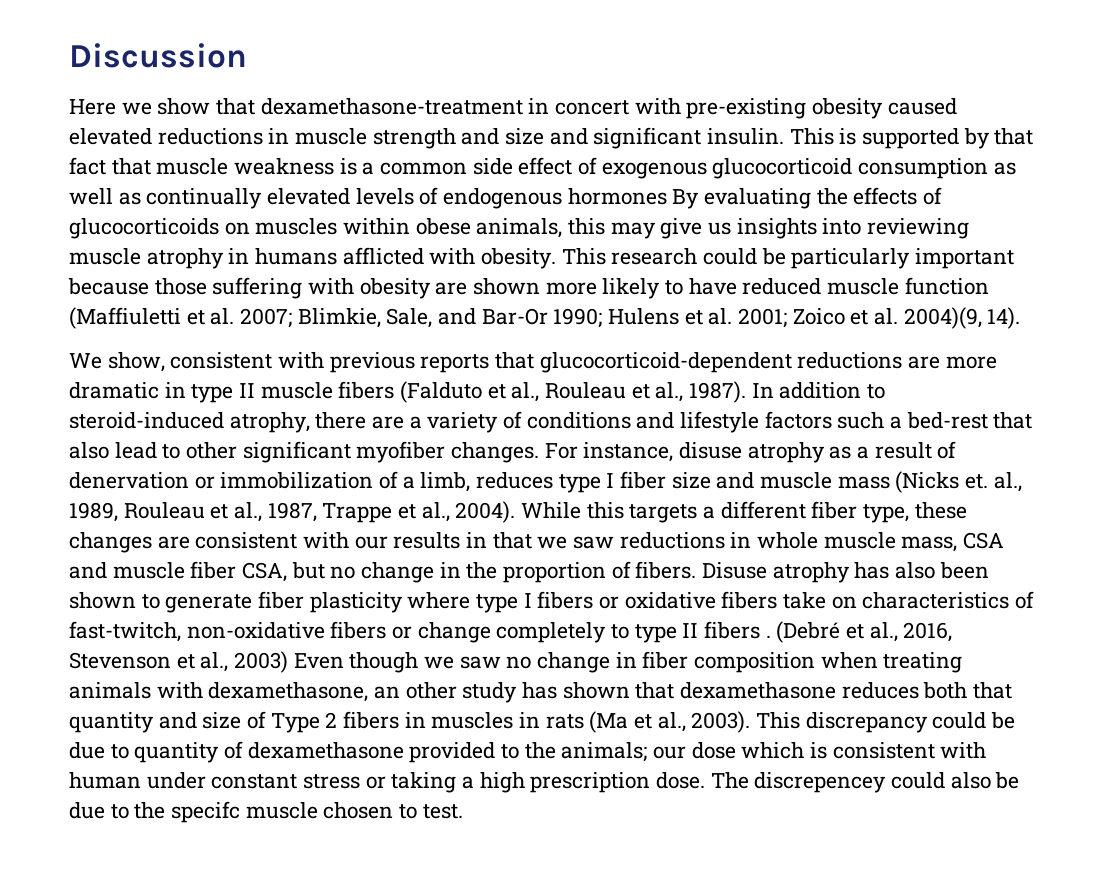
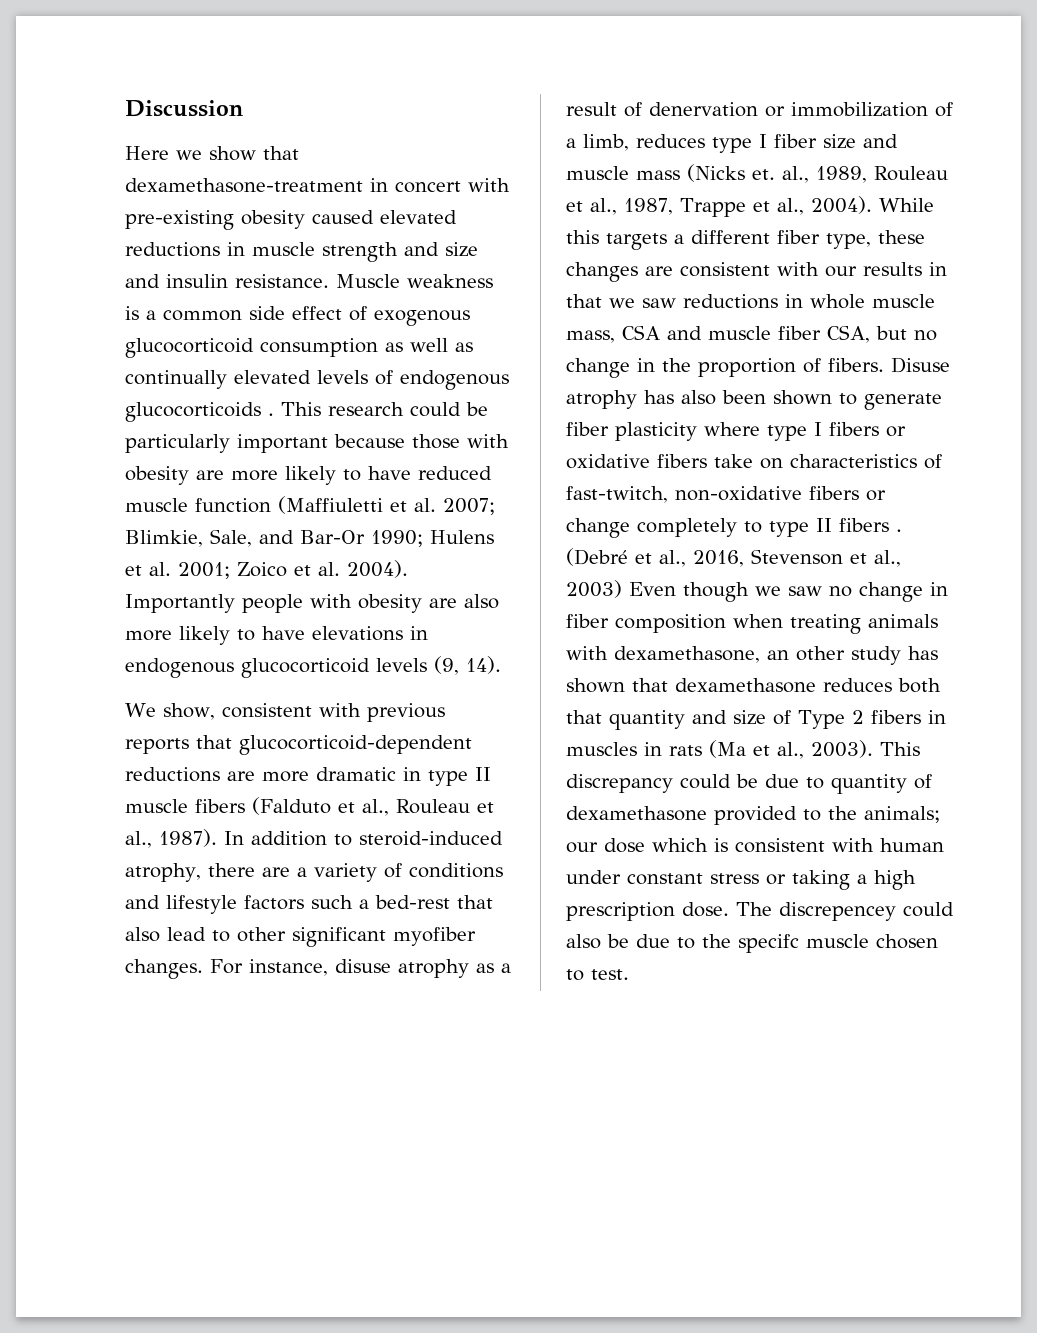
[593,127,1034,149] [69,157,229,175] significant insulin. This is supported by that fact that muscle -> [166,274,400,288] insulin resistance. Muscle
[567,187,943,209] [69,218,970,239] [69,247,557,269] hormones By evaluating the effects of glucocorticoids on muscles within obese animals, this may give us insights into reviewing muscle atrophy in humans afflicted with obesity. -> [125,402,274,422] glucocorticoids .
[212,277,541,299] suffering with obesity are shown -> [467,434,509,448] [125,466,224,485] with obesity are
[903,307,982,329] 2004)(9, -> [347,560,408,578] [125,594,499,613] [125,626,428,645] [125,656,459,678] 2004). Importantly people with obesity are also more likely to have elevations in endogenous glucocorticoid levels (9,

